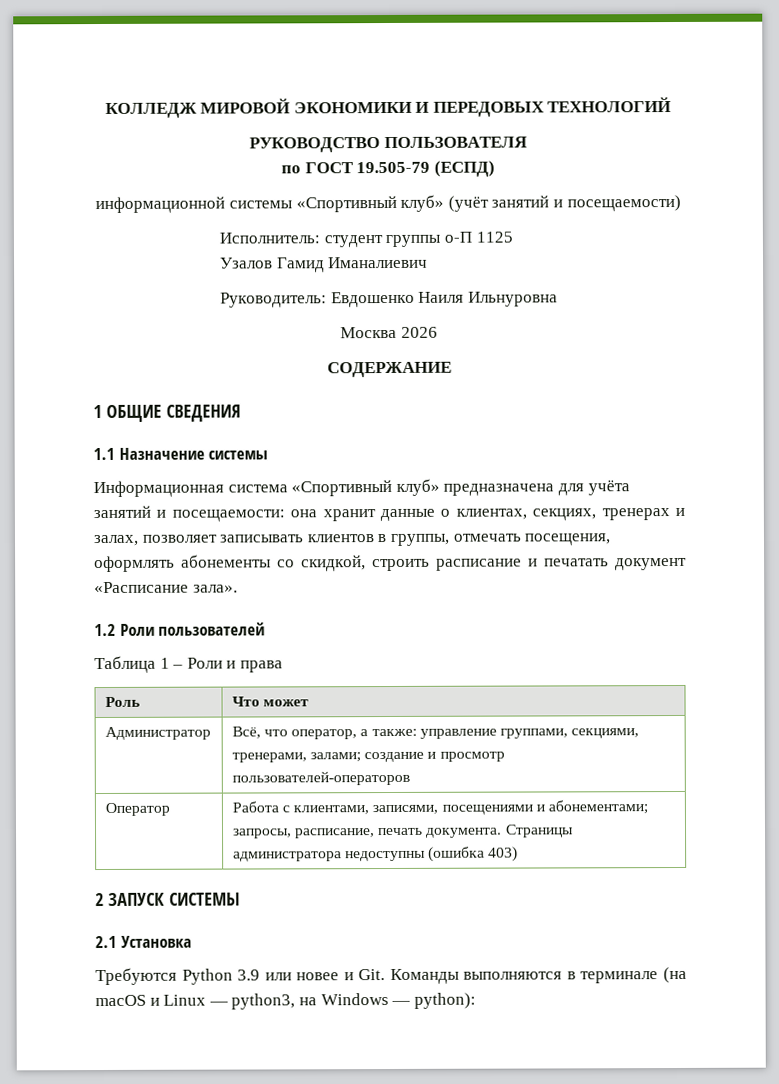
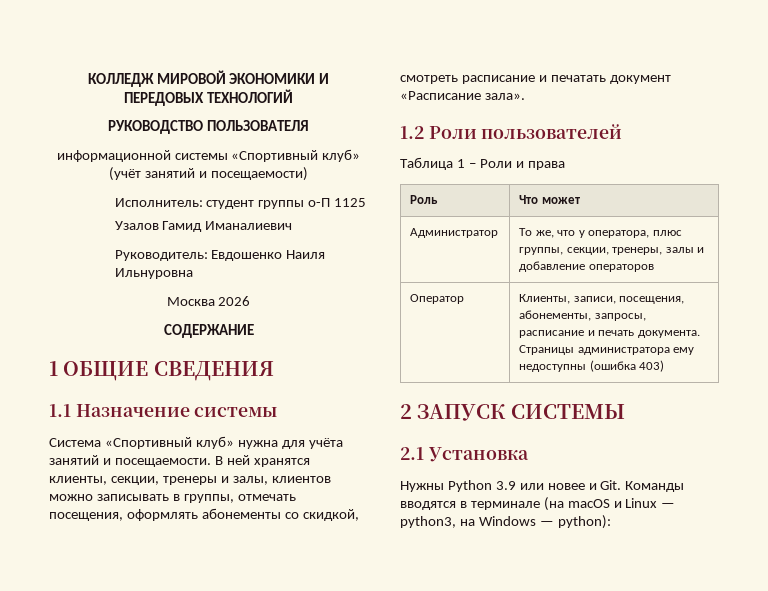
[281,160,495,177] // по ГОСТ 19.505-79 (ЕСПД) -> (309, 125) none
[93,478,555,498] Информационная система «Спортивный клуб» предназначена -> [49,436,278,449] Система «Спортивный клуб» нужна
[171,507,685,522] [93,534,375,547] посещаемости: она хранит данные о клиентах, секциях, тренерах и залах, позволяет записывать клиентов -> [114,455,310,467] [49,476,331,485] [49,494,169,501] посещаемости. В ней хранятся клиенты, секции, тренеры и залы, клиентов можно записывать
[372,558,430,572] строить -> [400,75,458,84] смотреть
[231,726,640,740] [231,751,505,763] [231,770,410,786] [104,802,170,816] [231,800,649,815] [231,828,376,839] Всё, что оператор, а также: управление группами, секциями, тренерами, залами; создание и просмотр пользователей-операторов // Оператор | Работа с клиентами, записями, посещениями и абонементами; запросы, расписание, -> [519,228,682,238] [519,247,705,255] [519,261,654,272] [410,294,465,304] [519,294,685,304] [519,310,646,321] [519,330,595,338] То же, что у оператора, плюс группы, секции, тренеры, залы и добавление операторов // Оператор | Клиенты, записи, посещения, абонементы, запросы, расписание и
(342, 856) none -> [673,347,695,355] ему
[95,967,177,986] Требуются -> [400,481,444,492] Нужны
[463,971,563,980] выполняются -> [400,501,456,510] вводятся

